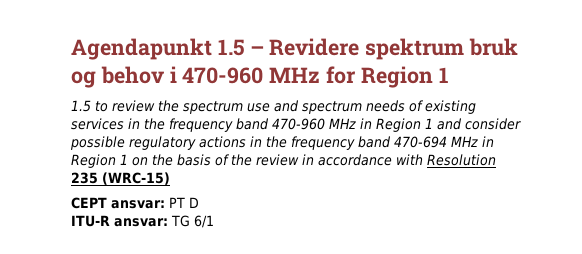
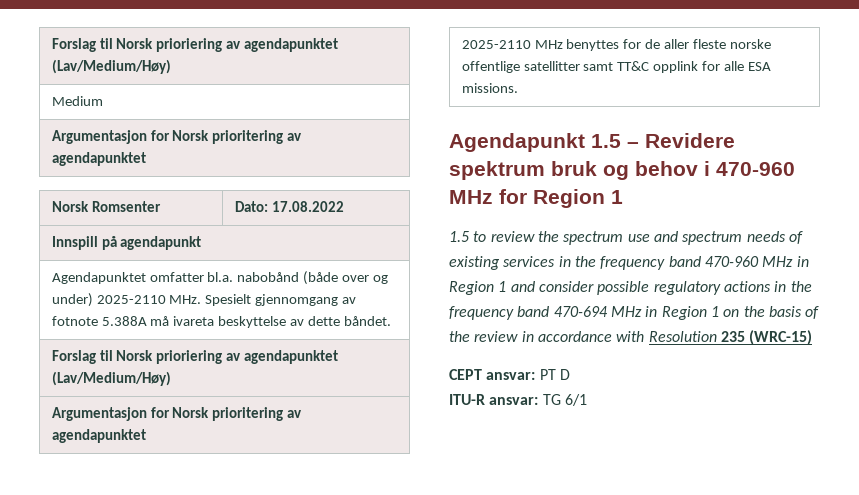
(71, 49) none -> [51,38,339,52] [51,59,171,74] [51,96,103,106] [51,130,303,144] [51,152,146,166] [51,201,161,212] [234,201,344,212] [51,236,202,250] [51,271,389,285] [51,293,357,307] [51,316,392,328] [51,350,339,364] [51,371,171,386] [51,407,303,421] [51,429,146,443] [461,39,772,51] [461,61,772,73] [461,83,518,93] Forslag til Norsk prioriering av agendapunktet (Lav/Medium/Høy) // Medium // Argumentasjon for Norsk prioritering av agendapunktet // Norsk Romsenter | Dato: 17.08.2022 // Innspill på agendapunkt // Agendapunktet omfatter bl.a. nabobånd (både over og under) 2025-2110 MHz. Spesielt gjennomgang av fotnote 5.388A må ivareta beskyttelse av dette båndet. // Forslag til Norsk prioriering av agendapunktet (Lav/Medium/Høy) // Argumentasjon for Norsk prioritering av agendapunktet // 2025-2110 MHz benyttes for de aller fleste norske offentlige satellitter samt TT&C opplink for alle ESA missions. //

